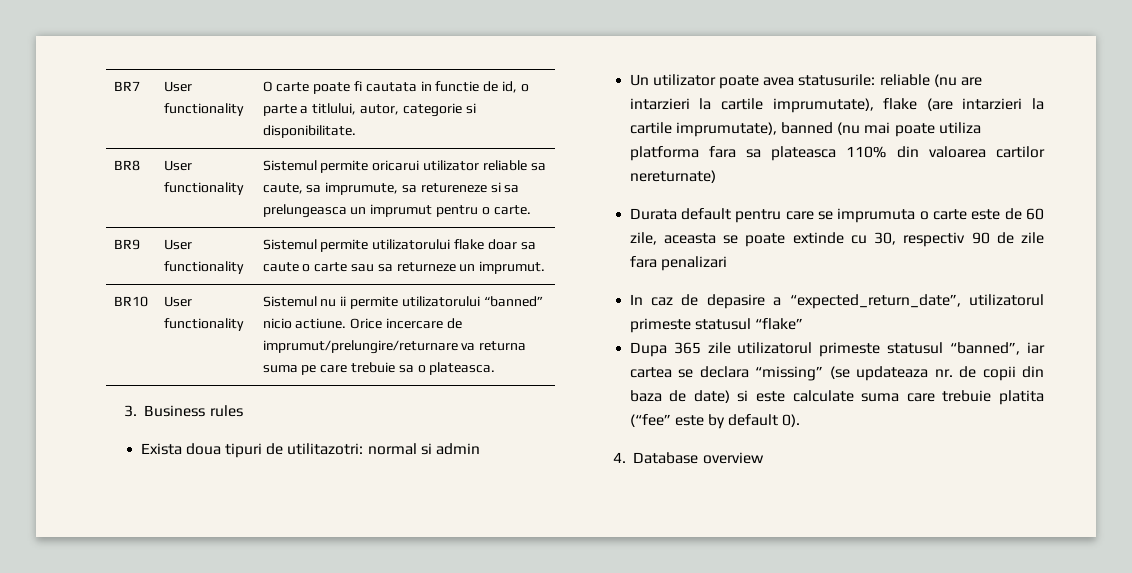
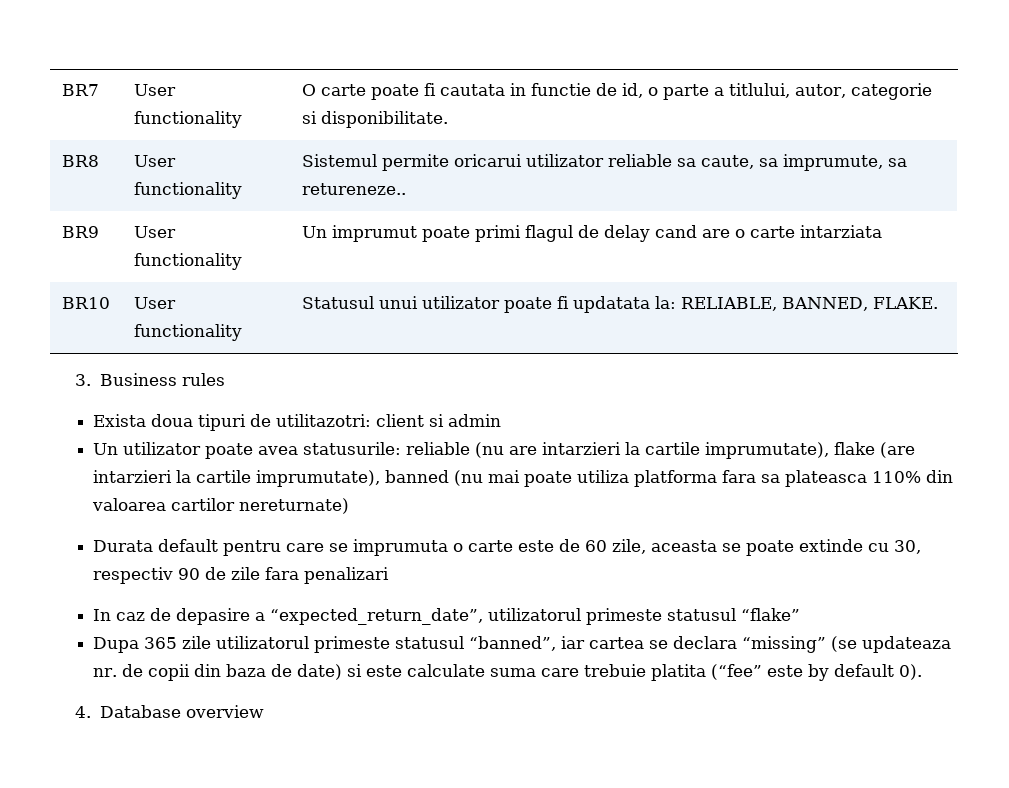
[420,182,520,193] [262,204,531,218] [113,239,140,250] [163,239,192,250] [163,261,244,274] [262,239,536,252] [262,261,546,274] [113,296,148,307] [163,296,192,307] [163,318,244,331] [262,296,543,309] [262,318,462,329] [262,340,527,354] [262,362,496,375] retureneze si sa prelungeasca un imprumut pentru o carte. // BR9 | User functionality | Sistemul permite utilizatorului flake doar sa caute o carte sau sa returneze un imprumut. // BR10 | User functionality | Sistemul nu ii permite utilizatorului “banned” nicio actiune. Orice incercare de imprumut/prelungire/returnare va returna suma pe care trebuie sa o plateasca. -> [301,183,406,195] [61,226,99,238] [133,226,176,238] [133,253,242,270] [301,225,882,242] [61,297,110,309] [133,297,176,309] [133,324,242,341] [301,296,938,313] retureneze.. // BR9 | User functionality | Un imprumut poate primi flagul de delay cand are o carte intarziata // BR10 | User functionality | Statusul unui utilizator poate fi updatata la: RELIABLE, BANNED, FLAKE.
[367,443,417,455] normal -> [376,414,425,427] client

